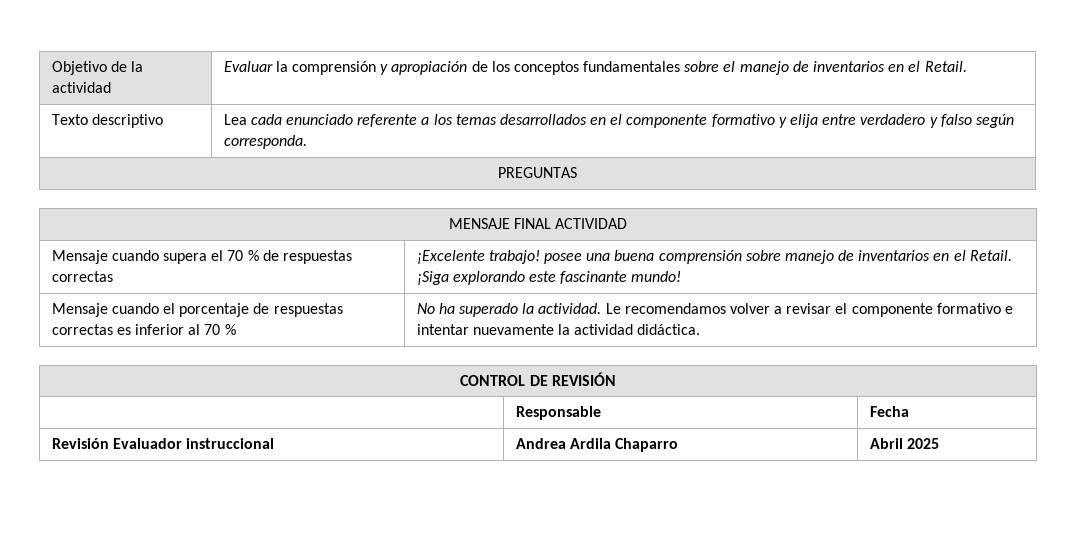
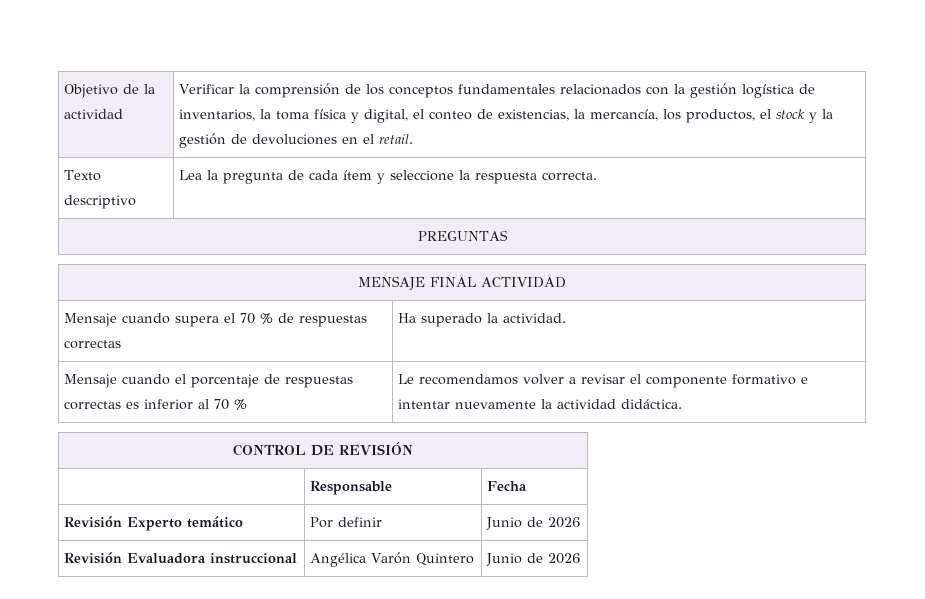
[223,61,273,72] Evaluar -> [179,84,235,94] Verificar
[380,61,468,75] y apropiación -> (341, 90) none
[684,61,967,75] sobre el manejo de inventarios en el Retail. -> [560,83,816,98] [179,109,834,123] [179,133,414,148] relacionados con la gestión logística de inventarios, la toma física y digital, el conteo de existencias, la mercancía, los productos, el stock y la gestión de devoluciones en el retail.
[250,114,1014,128] [223,135,307,149] cada enunciado referente a los temas desarrollados en el componente formativo y elija entre verdadero y falso según corresponda. -> [207,170,598,184] la pregunta de cada ítem y seleccione la respuesta correcta.
[416,250,1012,264] [416,271,682,285] ¡Excelente trabajo! posee una buena comprensión sobre manejo de inventarios en el Retail. ¡Siga explorando este fascinante mundo! -> [398,313,567,327] Ha superado la actividad.
[416,303,602,317] No ha superado la actividad. -> (248, 404) none
[112,438,274,449] [515,438,678,452] [869,438,939,449] Evaluador instruccional | Andrea Ardila Chaparro | Abril 2025 -> [127,516,244,531] [310,517,383,528] [486,517,581,530] [64,552,298,564] [310,552,475,567] [486,553,581,566] Experto temático | Por definir | Junio de 2026 // Revisión Evaluadora instruccional | Angélica Varón Quintero | Junio de 2026

